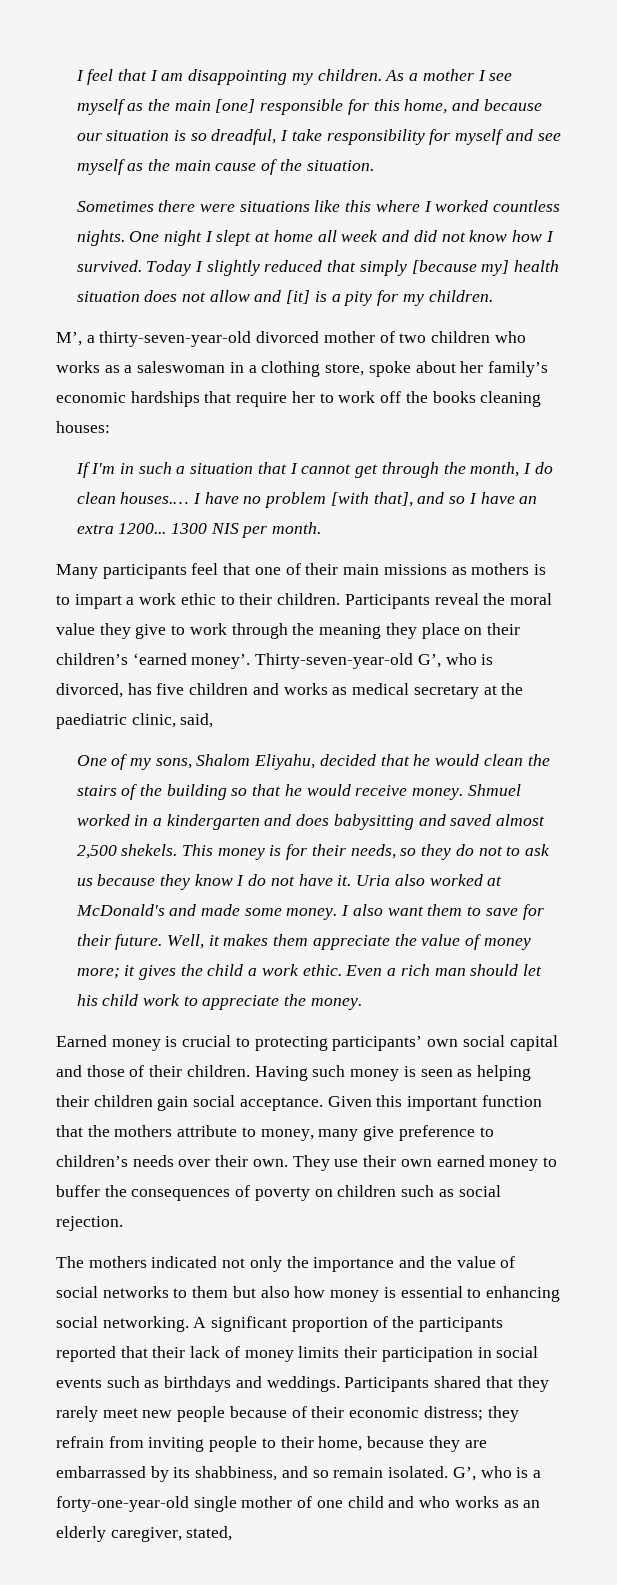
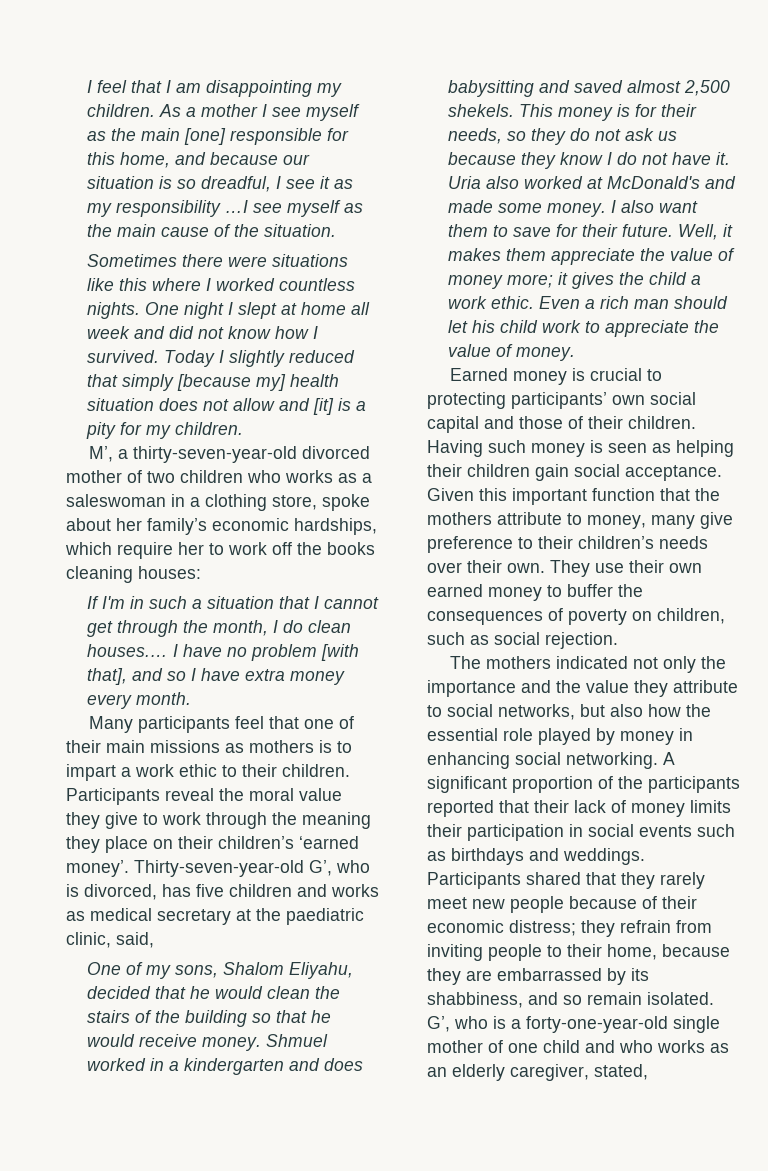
[291,129,533,145] take responsibility for myself and -> [286,176,354,189] [87,200,249,217] see it as my responsibility …I
[130,391,232,407] hardships that -> [294,518,377,535] [65,542,112,555] hardships, which
[519,496,538,504] [76,523,268,538] an extra 1200... 1300 NIS per -> [245,669,346,685] [87,694,133,709] extra money every
[506,846,521,856] to -> (622, 135) none
(307, 1000) none -> [448,344,514,357] value of
(494, 1132) none -> [538,536,573,549] their
[337,1185,397,1197] children -> [657,608,725,624] children,
[500,1256,516,1268] [56,1286,482,1302] of social networks to them but also how money is essential to -> [634,680,738,697] [427,704,711,720] [427,728,693,745] they attribute to social networks, but also how the essential role played by money in

